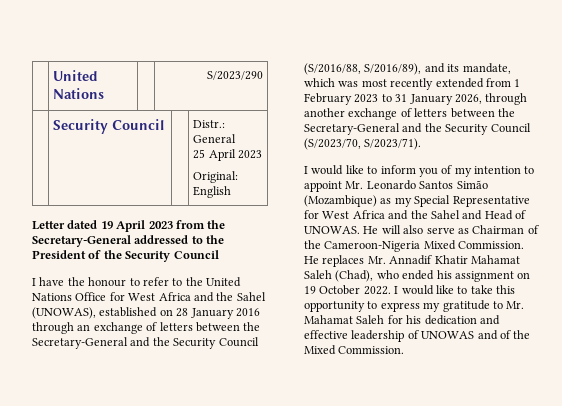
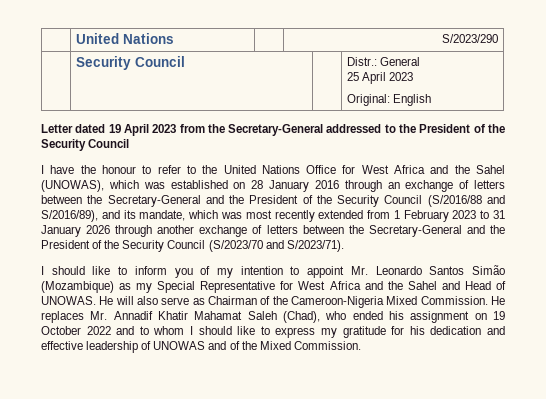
(96, 313) none -> [108,180,165,189] which was
[173,337,259,349] [304,63,361,75] Security Council (S/2016/88, -> [249,195,505,207] President of the Security Council (S/2016/88 and
[454,94,482,104] 2026, -> [86,225,111,234] 2026
[445,123,531,135] [304,138,361,150] Security Council (S/2023/70, -> [41,240,284,252] President of the Security Council (S/2023/70 and
[311,165,344,175] would -> [51,266,85,275] should
[363,285,515,295] [304,300,525,312] [304,315,385,324] 2022. I would like to take this opportunity to express my gratitude to Mr. Mahamat Saleh -> [86,326,386,338] 2022 and to whom I should like to express my gratitude

